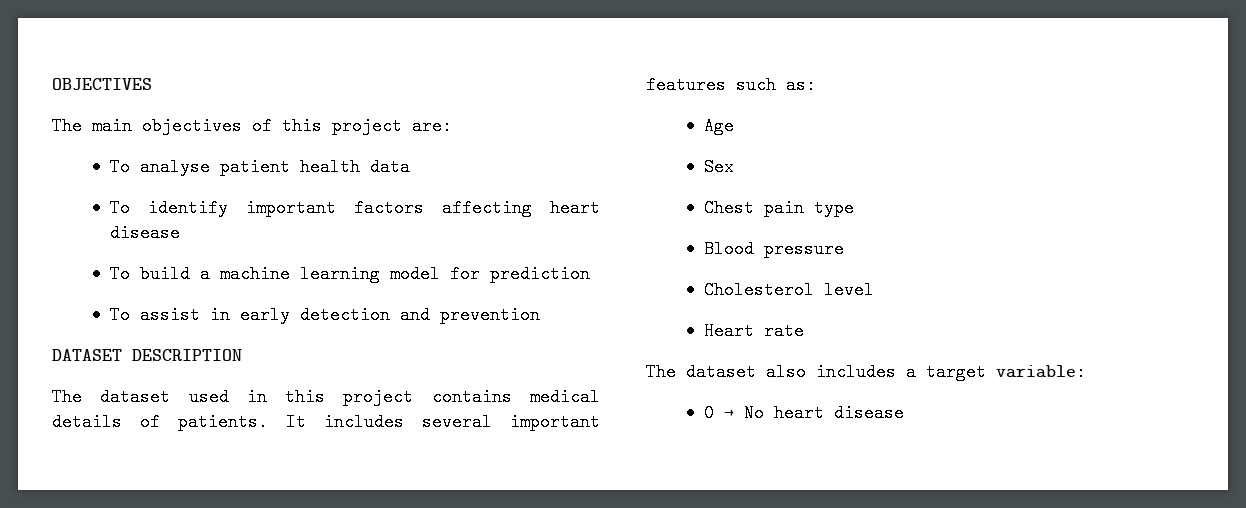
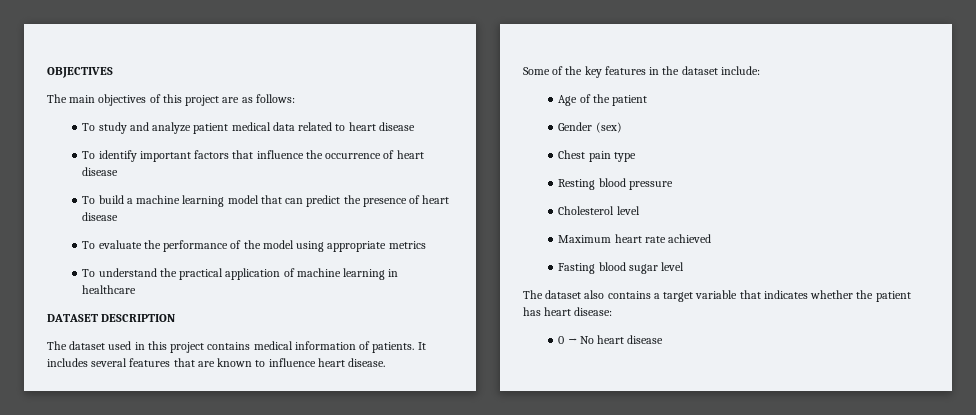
[412,117,452,135] [110,158,411,176] are: // To analyse patient health data -> [222,94,295,103] [82,122,415,134] are as follows: // To study and analyze patient medical data related to heart disease
[442,199,533,217] affecting -> [232,150,395,159] that influence the occurrence of
[450,265,591,283] [110,306,541,324] for prediction // To assist in early detection and prevention -> [260,195,450,207] [82,212,119,221] [82,240,426,252] [82,268,399,280] [82,285,137,294] that can predict the presence of heart disease // To evaluate the performance of the model using appropriate metrics // To understand the practical application of machine learning in healthcare
[52,413,122,431] details -> [294,341,356,350] information
[510,413,600,431] [646,76,816,94] [704,117,735,135] [704,158,735,176] important features such as: // Age // Sex -> [129,358,386,367] [523,66,760,78] [558,94,648,106] [558,122,622,133] features that are known to influence heart disease. // Some of the key features in the dataset include: // Age of the patient // Gender (sex)
[704,240,755,258] Blood -> [558,178,626,190] Resting blood
[704,322,755,340] Heart -> [558,234,642,243] Maximum heart
(805, 331) none -> [668,234,712,243] [558,262,685,274] achieved // Fasting blood sugar level
[816,363,896,381] includes -> [607,291,651,299] contains
[996,363,1086,381] variable: -> [695,290,911,302] [523,307,613,316] variable that indicates whether the patient has heart disease:

